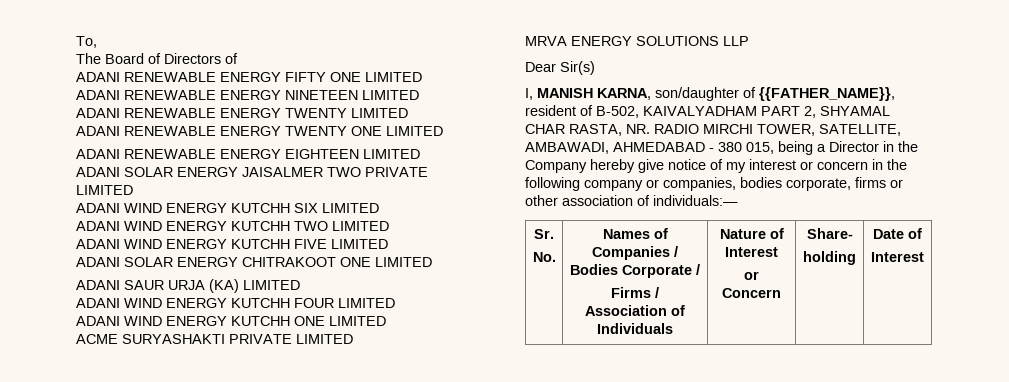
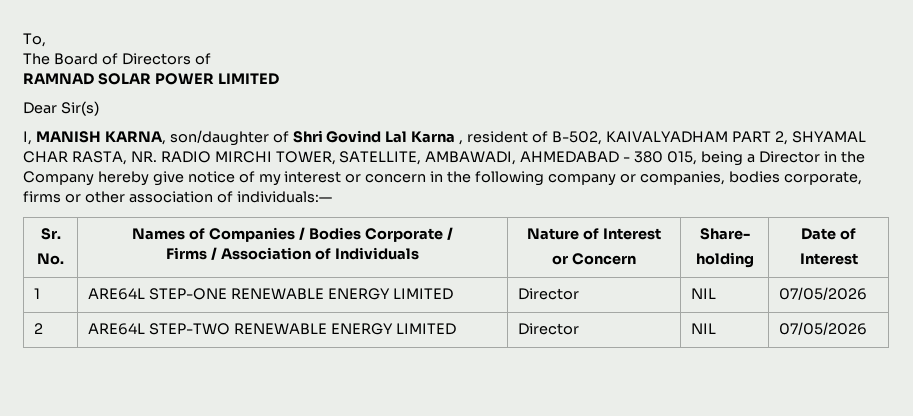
[76,72,422,82] [76,90,419,100] [76,108,408,118] [76,126,443,136] [76,149,420,159] [76,167,428,177] [76,185,133,195] [76,203,379,213] [76,221,389,231] [76,239,388,249] [76,257,432,267] [76,279,300,293] [76,298,395,308] [76,316,386,326] [76,334,353,344] [525,36,749,46] ADANI RENEWABLE ENERGY FIFTY ONE LIMITED // ADANI RENEWABLE ENERGY NINETEEN LIMITED // ADANI RENEWABLE ENERGY TWENTY LIMITED // ADANI RENEWABLE ENERGY TWENTY ONE LIMITED // ADANI RENEWABLE ENERGY EIGHTEEN LIMITED // ADANI SOLAR ENERGY JAISALMER TWO PRIVATE LIMITED // ADANI WIND ENERGY KUTCHH SIX LIMITED // ADANI WIND ENERGY KUTCHH TWO LIMITED // ADANI WIND ENERGY KUTCHH FIVE LIMITED // ADANI SOLAR ENERGY CHITRAKOOT ONE LIMITED // ADANI SAUR URJA (KA) LIMITED // ADANI WIND ENERGY KUTCHH FOUR LIMITED // ADANI WIND ENERGY KUTCHH ONE LIMITED // ACME SURYASHAKTI PRIVATE LIMITED // MRVA ENERGY SOLUTIONS LLP -> [23,73,279,85] RAMNAD SOLAR POWER LIMITED
[759,87,895,101] {{FATHER_NAME}}, -> [292,130,464,145] Shri Govind Lal Karna ,
(924, 257) none -> [33,288,40,299] [87,288,453,300] [517,288,579,300] [690,288,716,299] [778,287,867,300] [33,323,43,334] [87,323,456,335] [517,323,579,335] [690,323,716,334] [778,322,867,335] // 1 | ARE64L STEP-ONE RENEWABLE ENERGY LIMITED | Director | NIL | 07/05/2026 // 2 | ARE64L STEP-TWO RENEWABLE ENERGY LIMITED | Director | NIL | 07/05/2026

